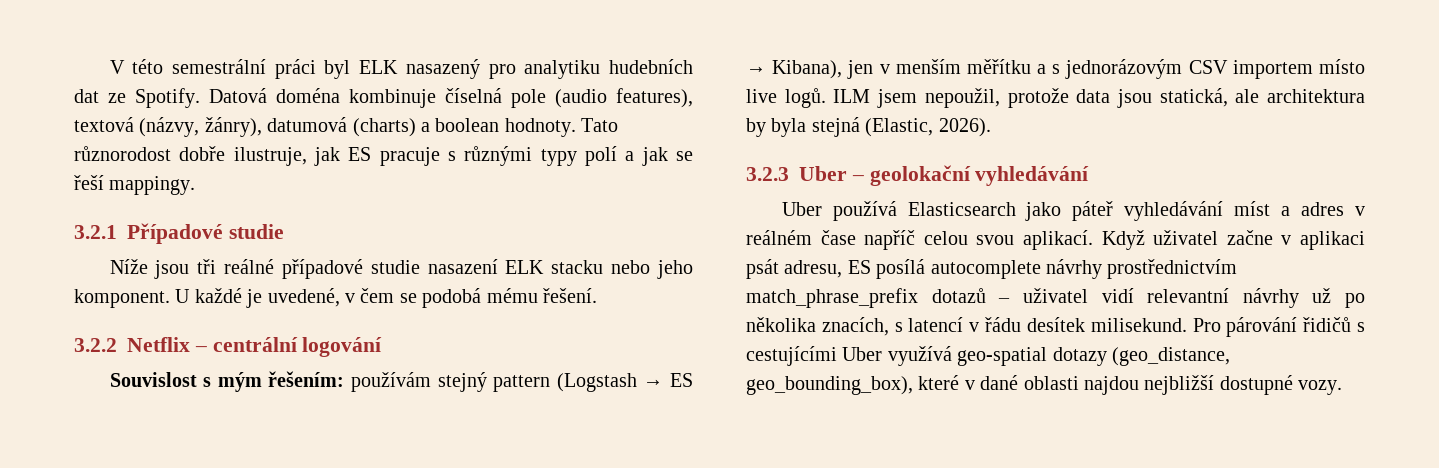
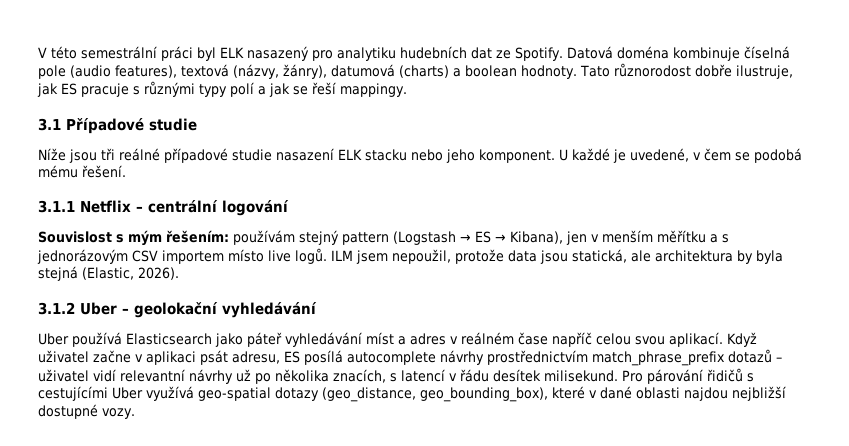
[74,225,117,239] 3.2.1 -> [38,118,61,131] 3.1
[74,338,117,352] 3.2.2 -> [38,200,75,213] 3.1.1
[746,167,789,181] 3.2.3 -> [38,302,75,315] 3.1.2

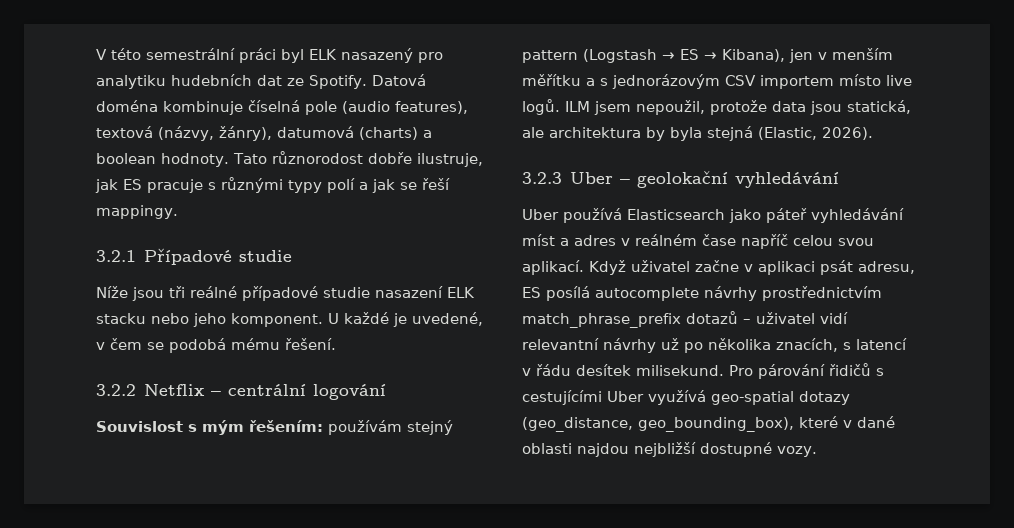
[38,118,61,131] 3.1 -> [96,250,136,262] 3.2.1
[38,200,75,213] 3.1.1 -> [96,384,136,396] 3.2.2
[38,302,75,315] 3.1.2 -> [522,172,562,184] 3.2.3

